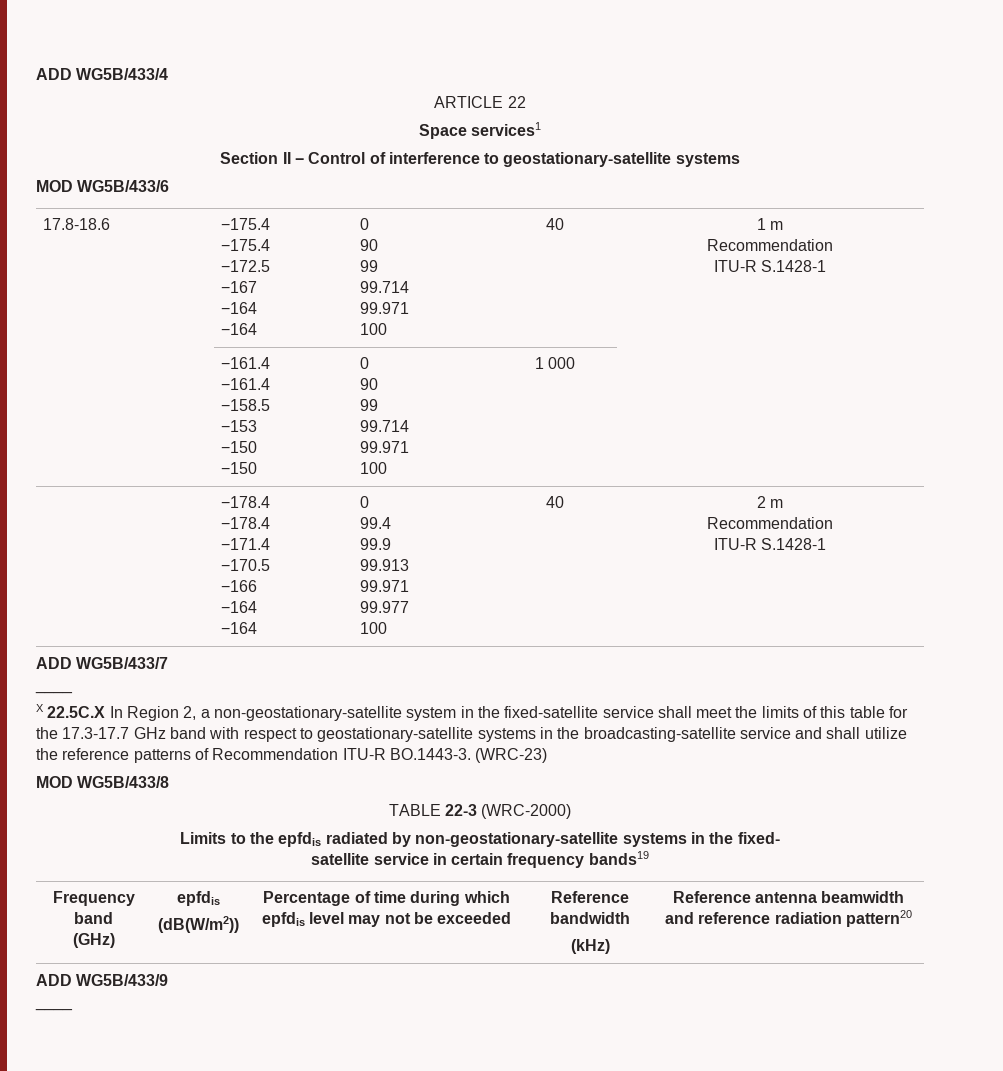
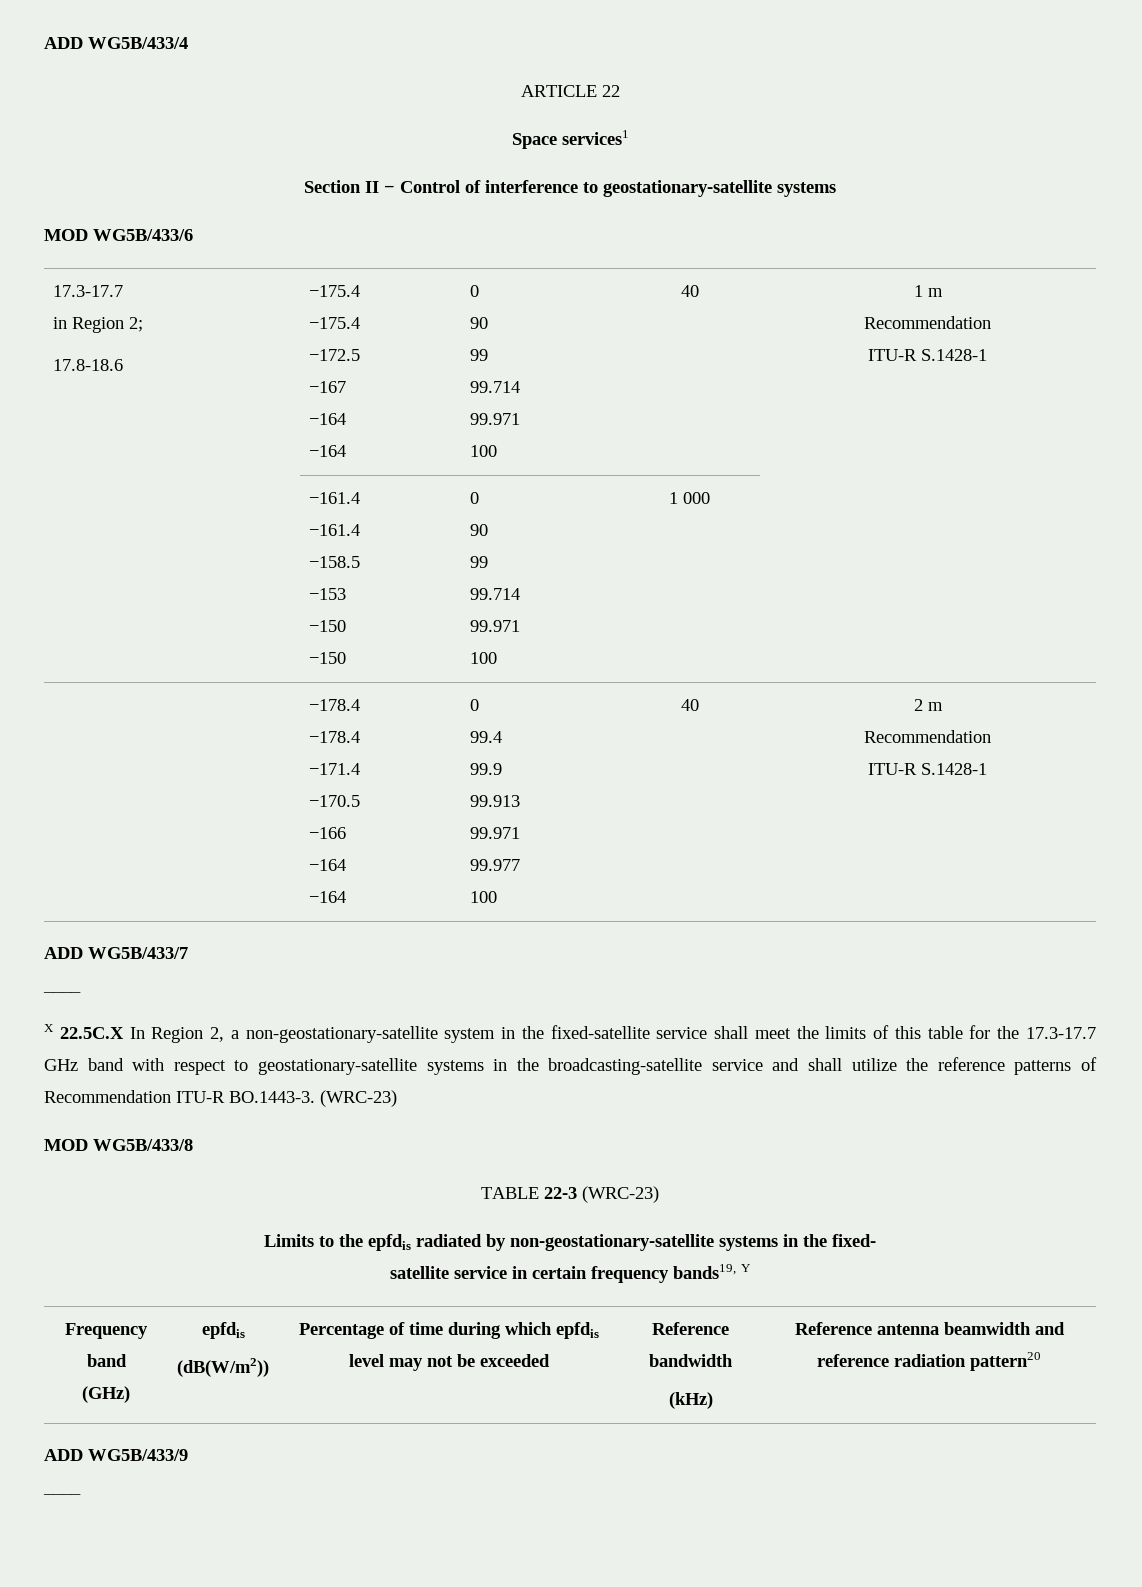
(170, 186) none -> [52,285,123,297] [52,317,143,333] 17.3-17.7 // in Region 2; //
[481,804,572,819] (WRC-2000) -> [582,1186,659,1203] (WRC-23)
[588,851,649,865] bands19 -> [673,1264,751,1279] bands19, Y

